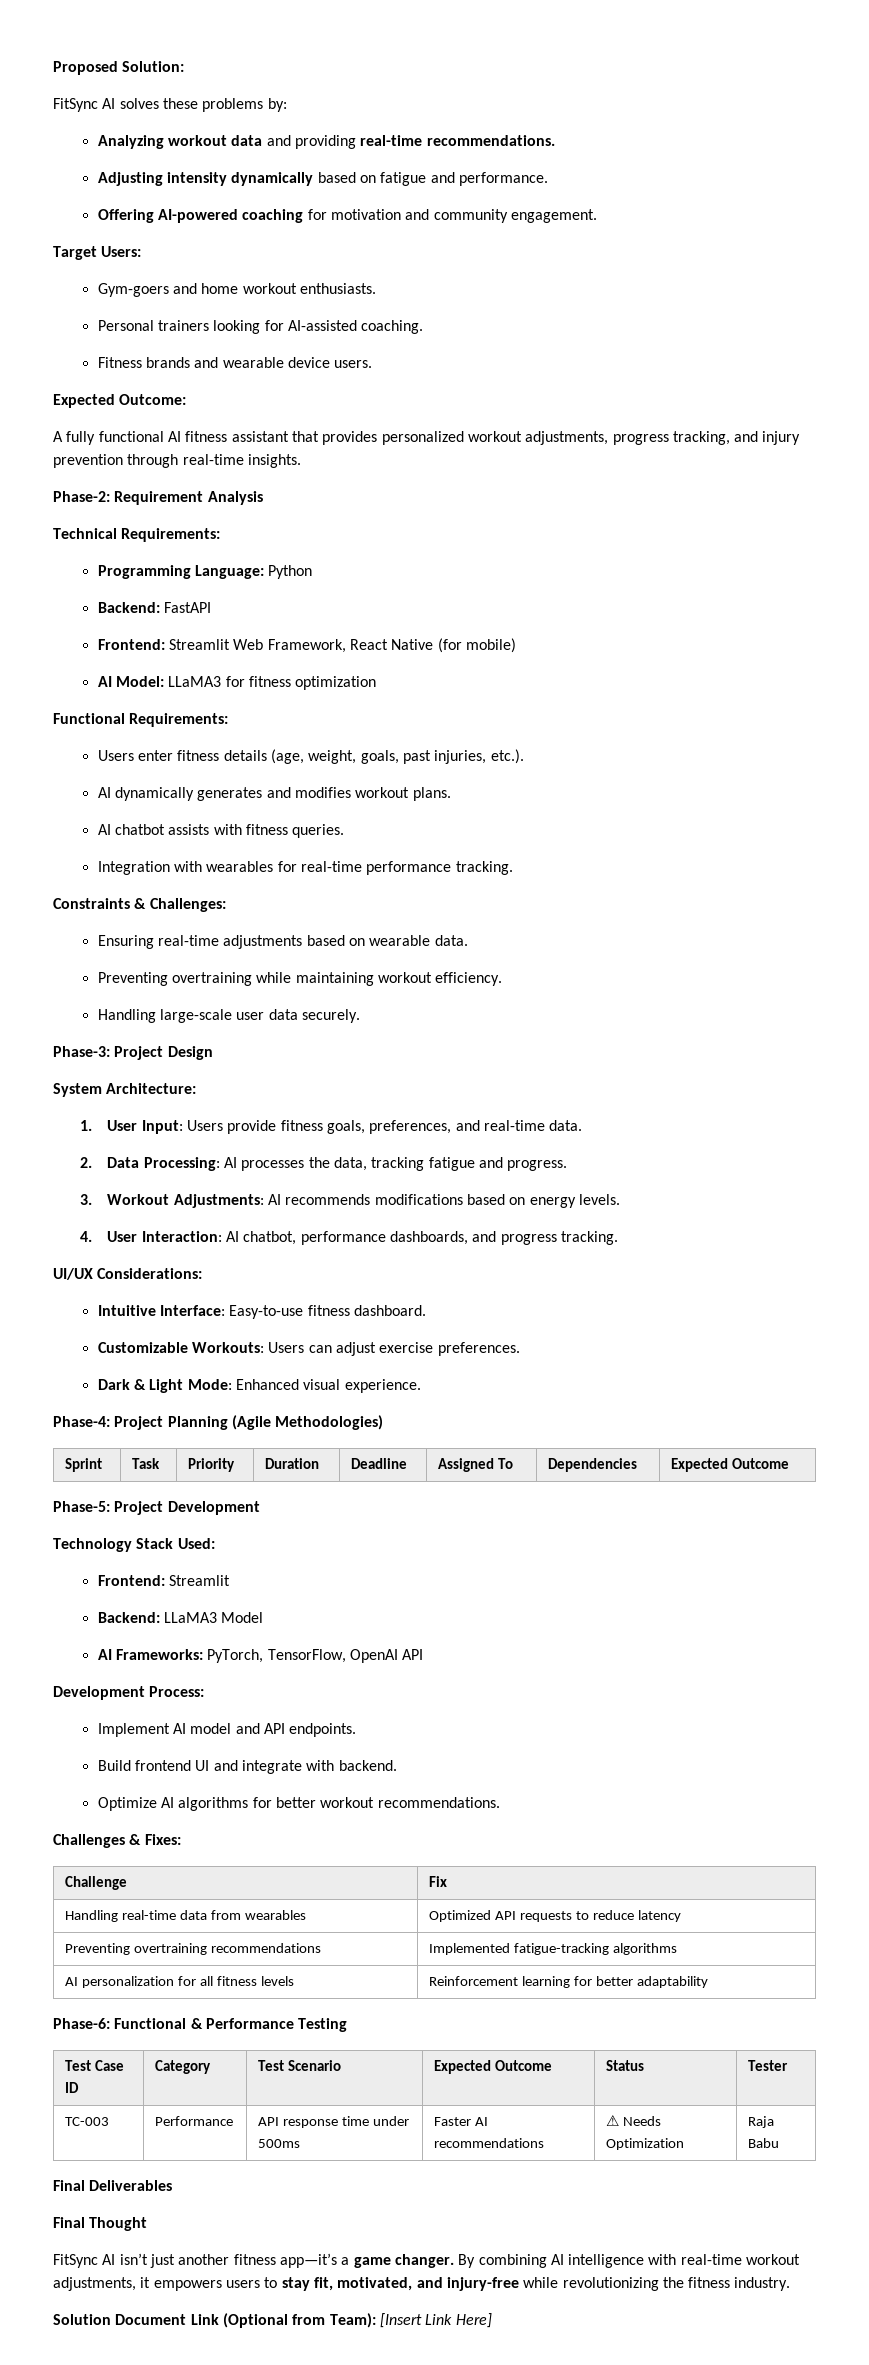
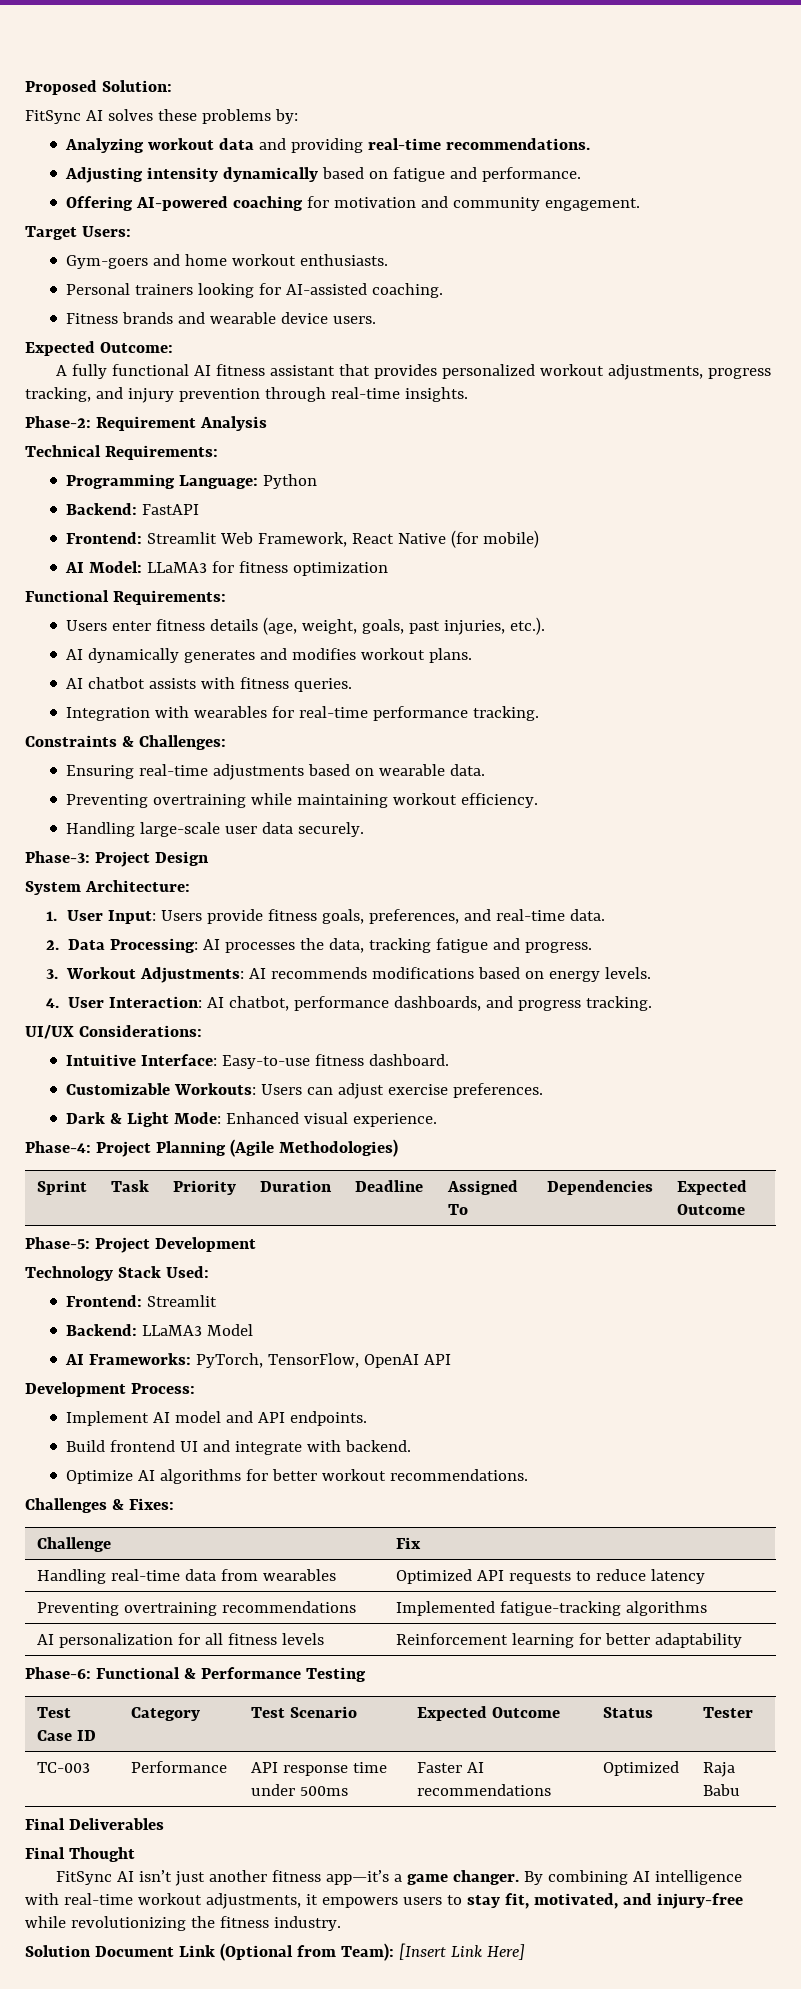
[606,2115,662,2126] [606,2138,685,2150] ⚠ Needs Optimization -> [602,1761,679,1776] Optimized

